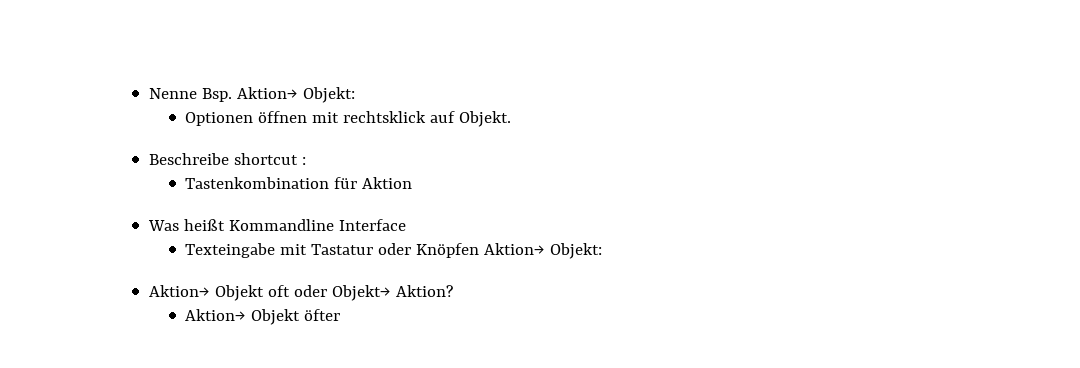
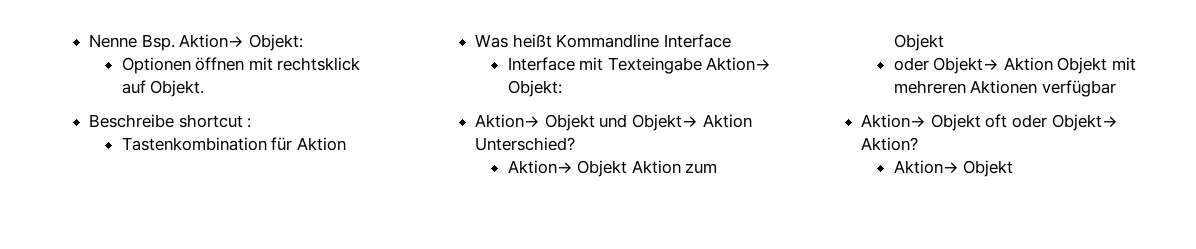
[185,243,603,259] Texteingabe mit Tastatur oder Knöpfen Aktion→ Objekt: -> [507,57,772,74] [507,80,562,97] [475,114,752,131] [475,137,576,151] [507,160,718,177] [893,34,944,51] [893,57,1137,74] [893,80,1116,97] Interface mit Texteingabe Aktion→ Objekt: // Aktion→ Objekt und Objekt→ Aktion Unterschied? // Aktion→ Objekt Aktion zum Objekt // oder Objekt→ Aktion Objekt mit mehreren Aktionen verfügbar
[304,309,341,321] öfter -> (1014, 168) none

